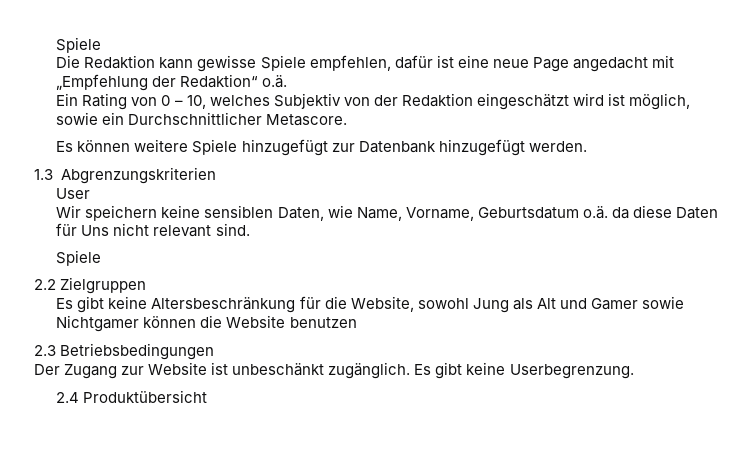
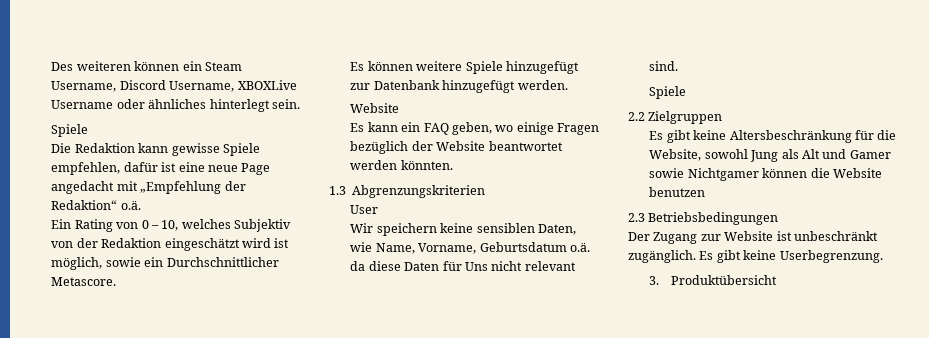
(56, 45) none -> [51,61,242,71] [51,80,297,92] [51,99,300,112] Des weiteren können ein Steam Username, Discord Username, XBOXLive Username oder ähnliches hinterlegt sein. //
(587, 146) none -> [350,103,400,113] [350,122,600,135] [350,141,563,154] [350,160,453,170] // Website // Es kann ein FAQ geben, wo einige Fragen bezüglich der Website beantwortet werden könnten.
[232,363,325,376] unbeschänkt -> [793,231,878,241] unbeschränkt
[56,392,80,403] 2.4 -> [649,276,660,285] 3.

